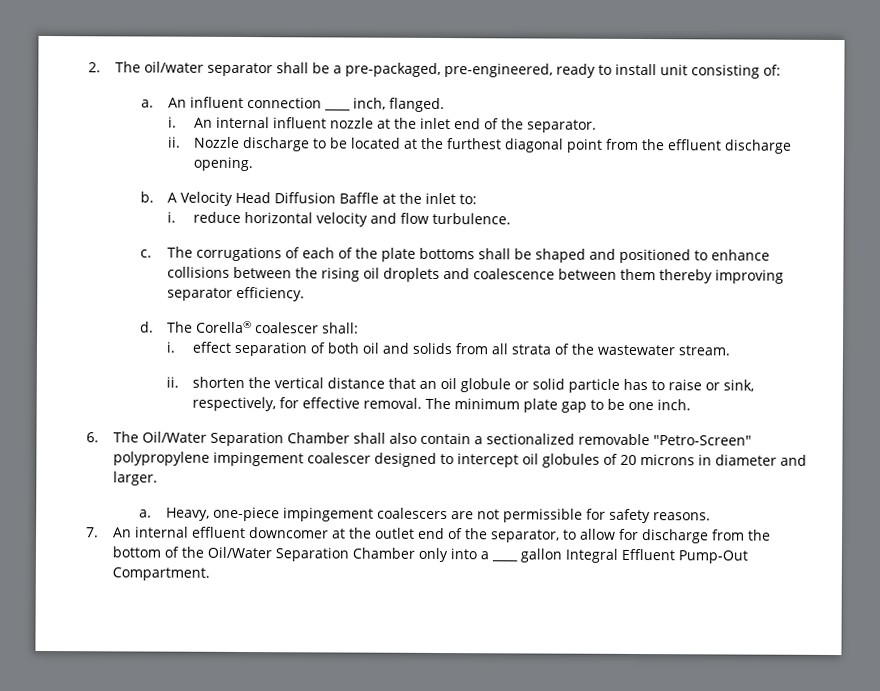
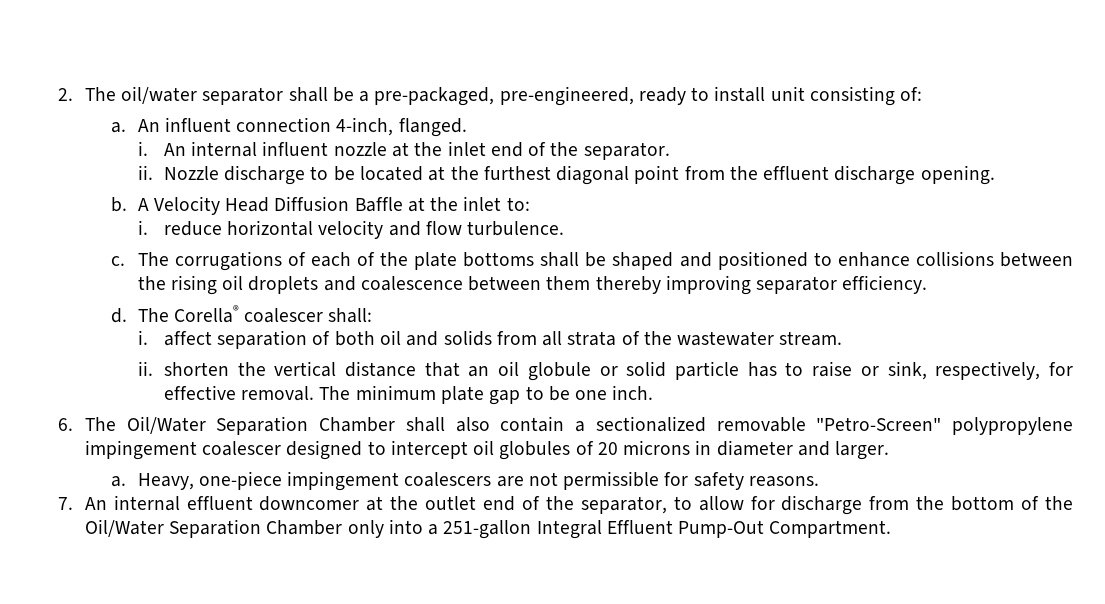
[323,97,386,111] ____ inch, -> [336,117,394,136] 4-inch,
[191,341,232,353] effect -> [163,331,212,346] affect
[490,548,562,563] ____ gallon -> [443,520,532,539] 251-gallon

